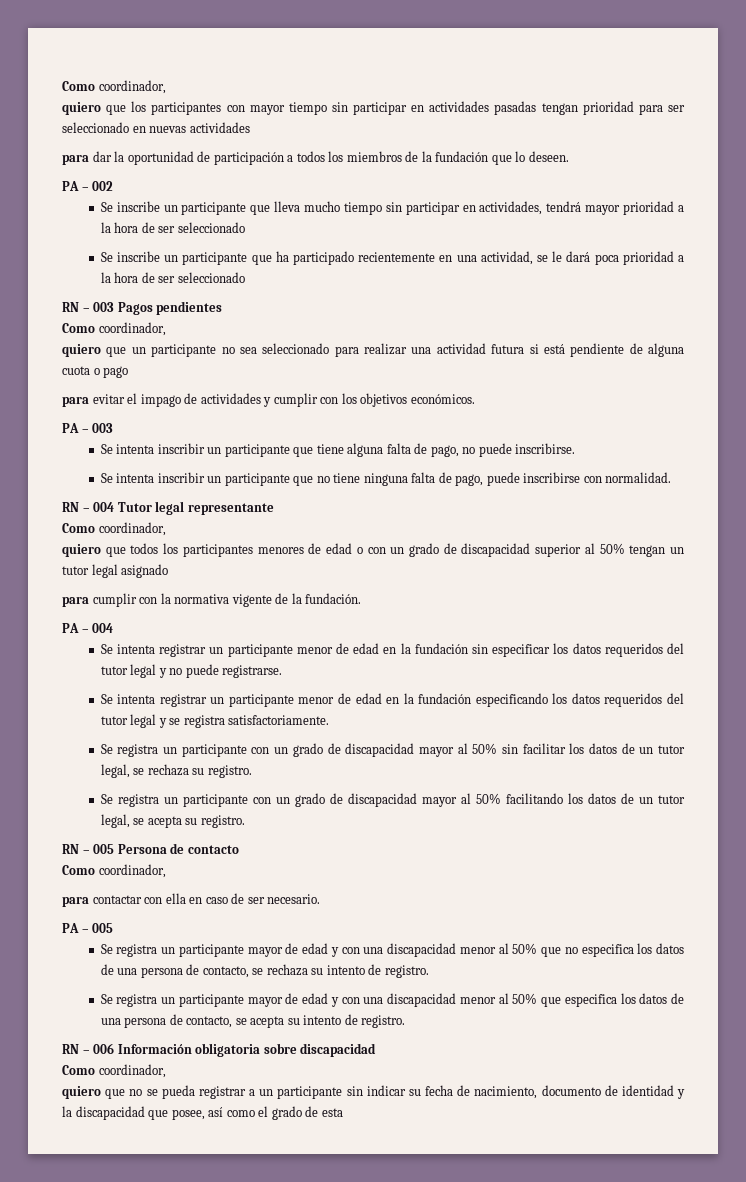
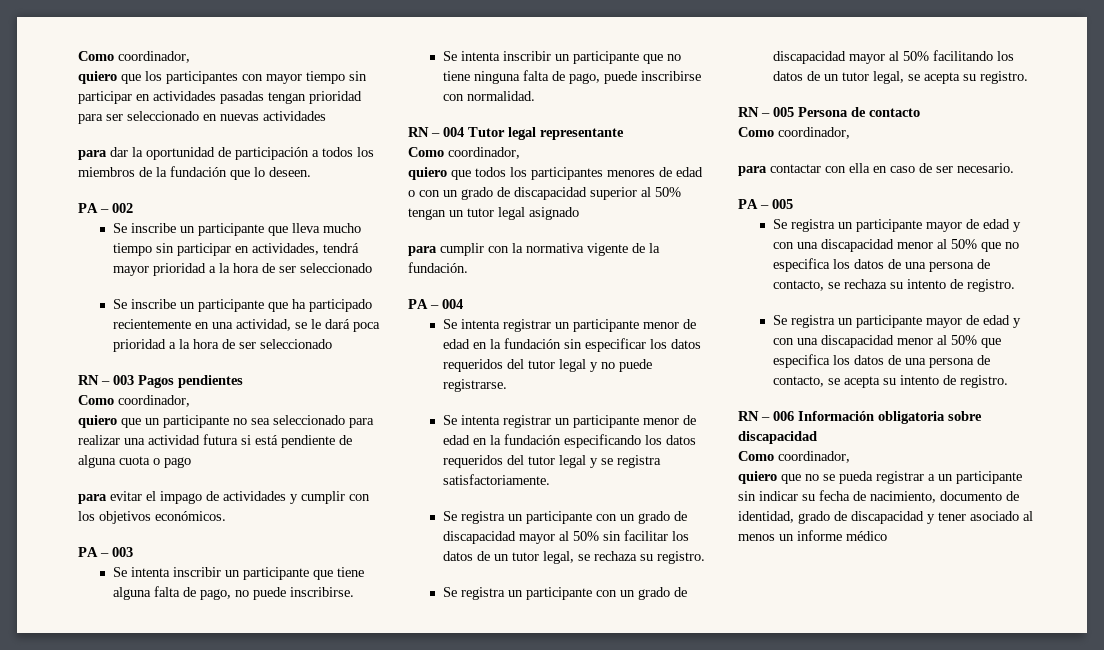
[621,1085,685,1099] [62,1106,343,1120] identidad y la discapacidad que posee, así como el grado de esta -> [738,511,1033,524] [738,530,887,541] identidad, grado de discapacidad y tener asociado al menos un informe médico

